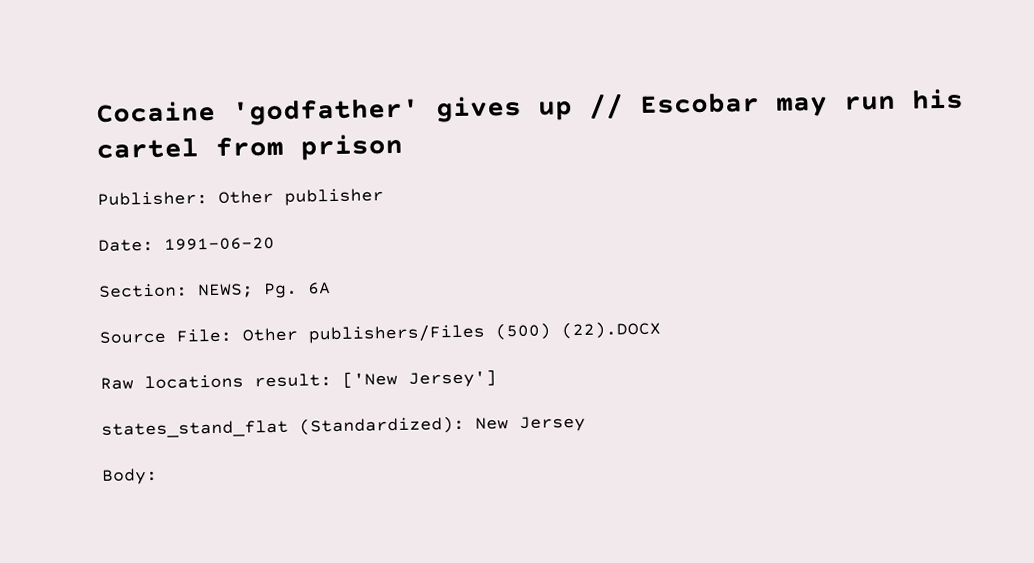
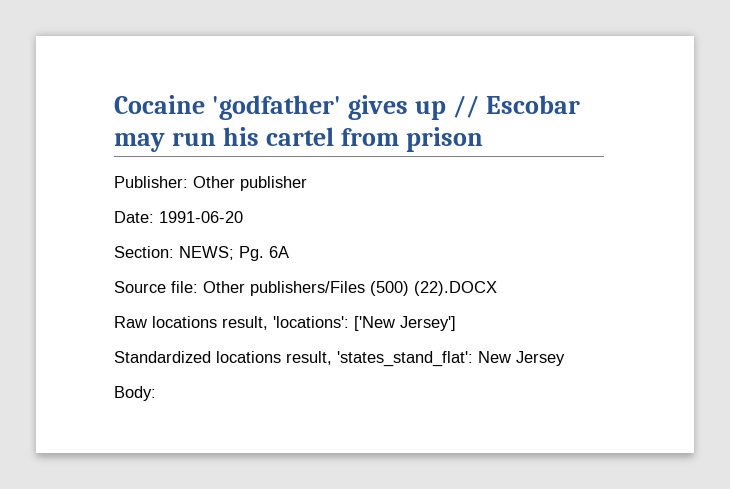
[176,328,232,343] File: -> [171,281,198,293] file:
[254,373,332,388] result: -> [222,316,349,330] result, 'locations':
[101,415,465,439] states_stand_flat (Standardized): -> [114,351,473,367] Standardized locations result, 'states_stand_flat':

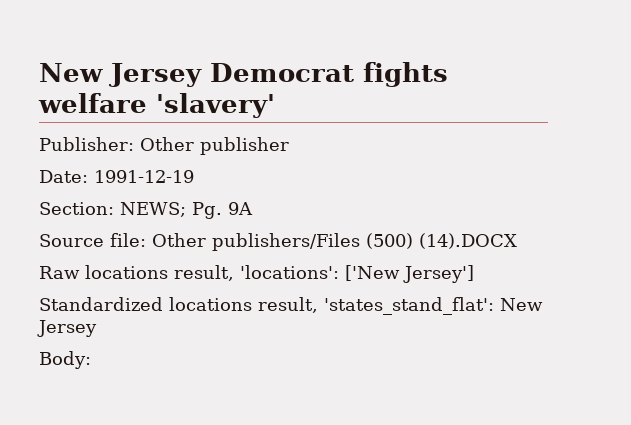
[114,95,581,120] [114,127,484,152] Cocaine 'godfather' gives up // Escobar may run his cartel from prison -> [39,62,448,87] [38,93,275,118] New Jersey Democrat fights welfare 'slavery'
[159,211,243,223] 1991-06-20 -> [94,170,194,183] 1991-12-19
[269,246,289,258] 6A -> [228,202,253,215] 9A
[414,281,497,296] (22).DOCX -> [419,233,517,249] (14).DOCX

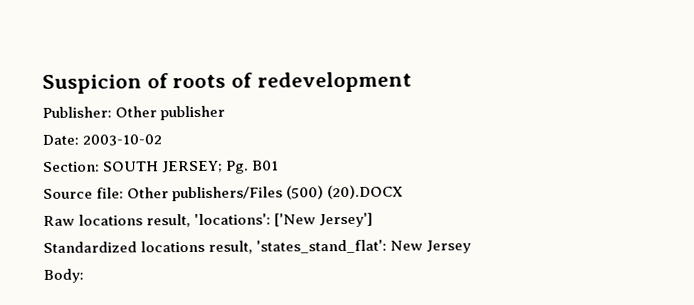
[39,62,448,87] [38,93,275,118] New Jersey Democrat fights welfare 'slavery' -> [42,71,412,94] Suspicion of roots of redevelopment
[94,170,194,183] 1991-12-19 -> [82,134,163,146] 2003-10-02
[120,202,253,219] NEWS; Pg. 9A -> [103,160,280,174] SOUTH JERSEY; Pg. B01
[419,233,517,249] (14).DOCX -> [327,184,404,200] (20).DOCX

